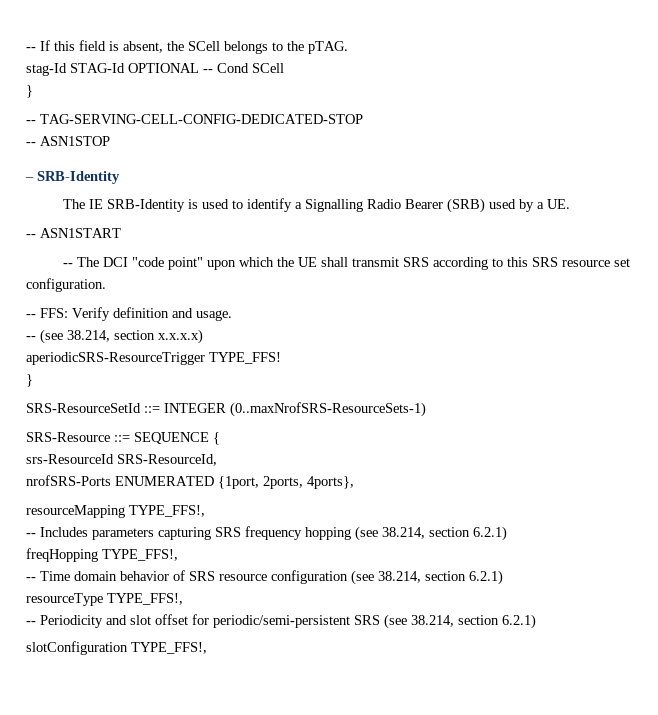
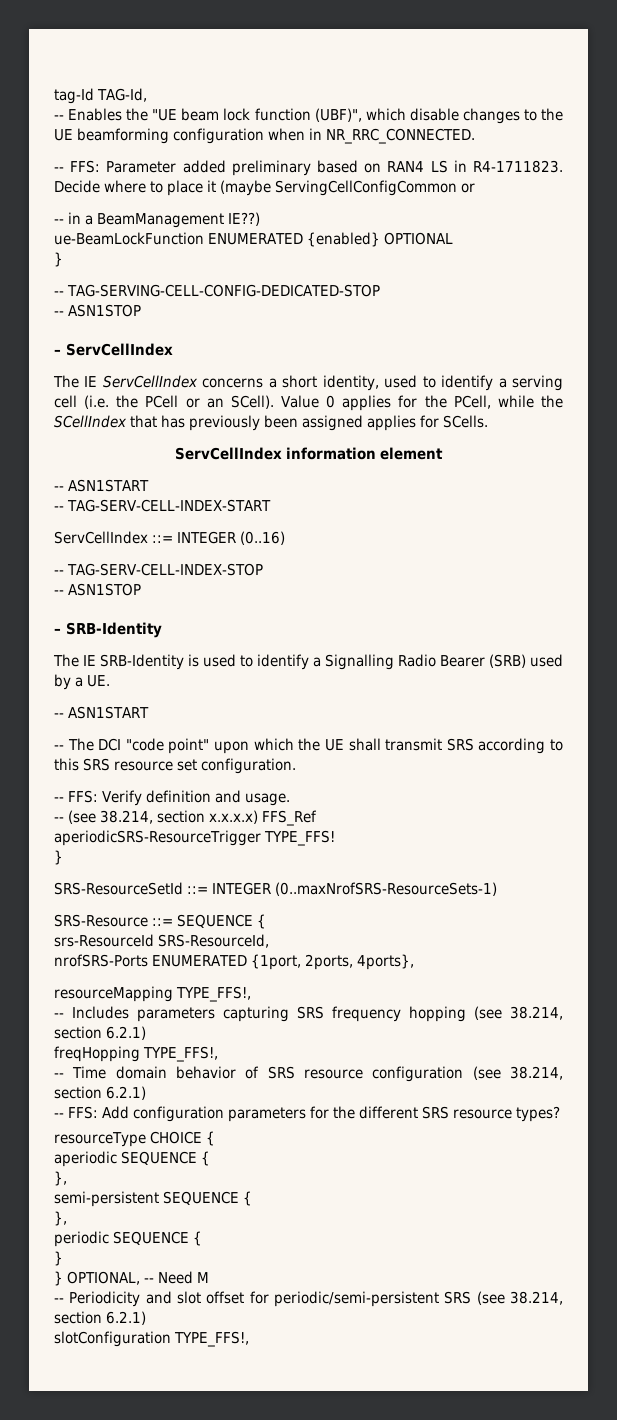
[26,40,348,54] [26,63,284,76] -- If this field is absent, the SCell belongs to the pTAG. // stag-Id STAG-Id OPTIONAL -- Cond SCell -> [54,88,147,104] [54,108,563,124] [54,128,475,144] [54,160,563,176] [54,180,475,196] [54,212,260,228] [54,232,453,247] tag-Id TAG-Id, // -- Enables the "UE beam lock function (UBF)", which disable changes to the UE beamforming configuration when in NR_RRC_CONNECTED. // -- FFS: Parameter added preliminary based on RAN4 LS in R4-1711823. Decide where to place it (maybe ServingCellConfigCommon or // -- in a BeamManagement IE??) // ue-BeamLockFunction ENUMERATED {enabled} OPTIONAL
(110, 141) none -> [54,343,173,356] [53,375,563,391] [54,395,563,411] [54,415,488,431] [175,447,443,460] [54,479,149,492] [54,499,271,512] [54,531,285,545] [54,563,263,576] [54,583,141,596] // – ServCellIndex // The IE ServCellIndex concerns a short identity, used to identify a serving cell (i.e. the PCell or an SCell). Value 0 applies for the PCell, while the SCellIndex that has previously been assigned applies for SCells. // ServCellIndex information element // -- ASN1START // -- TAG-SERV-CELL-INDEX-START // ServCellIndex ::= INTEGER (0..16) // -- TAG-SERV-CELL-INDEX-STOP // -- ASN1STOP
(203, 336) none -> [262,810,317,826] FFS_Ref
[26,593,183,606] resourceType TYPE_FFS!, -> [54,1106,560,1122] [54,1131,215,1147] [54,1151,210,1167] [54,1171,67,1186] [54,1191,252,1207] [54,1211,67,1226] [54,1231,202,1247] [54,1251,63,1266] [54,1271,209,1286] -- FFS: Add configuration parameters for the different SRS resource types? // resourceType CHOICE { // aperiodic SEQUENCE { // }, // semi-persistent SEQUENCE { // }, // periodic SEQUENCE { // } // } OPTIONAL, -- Need M

